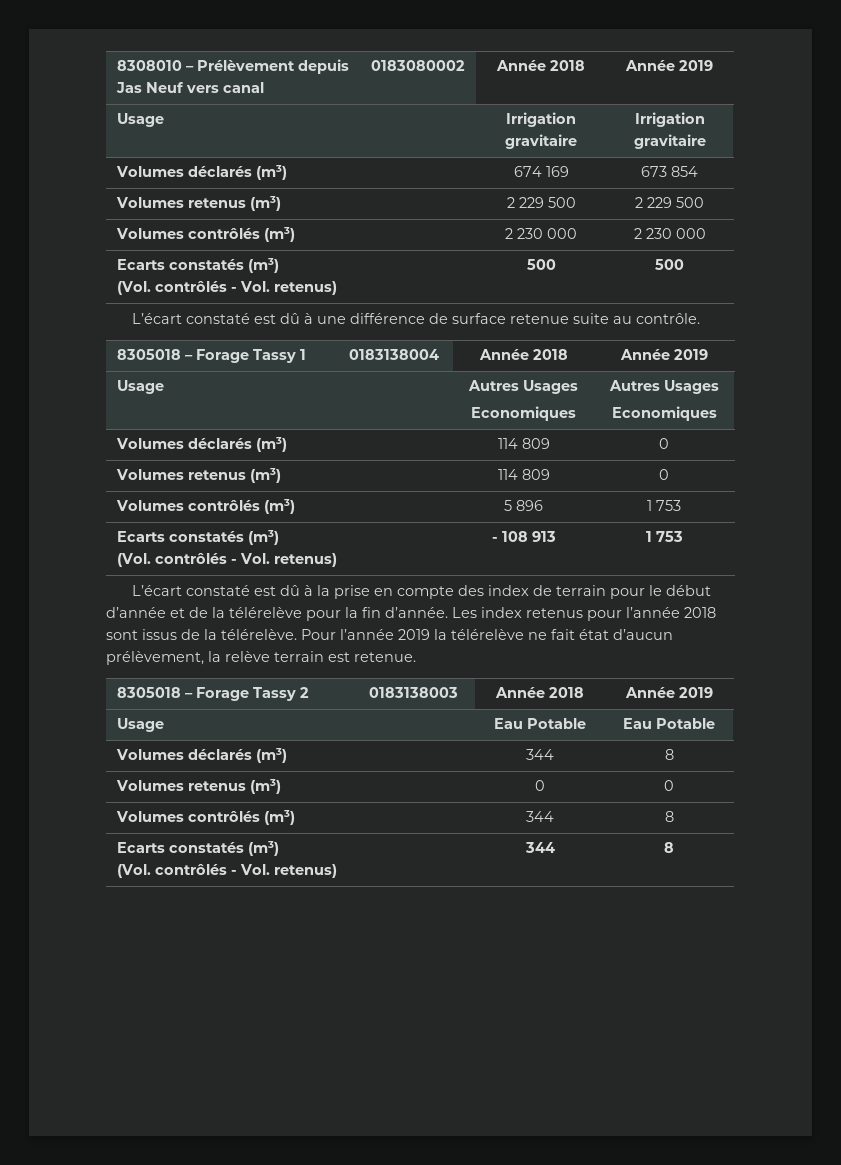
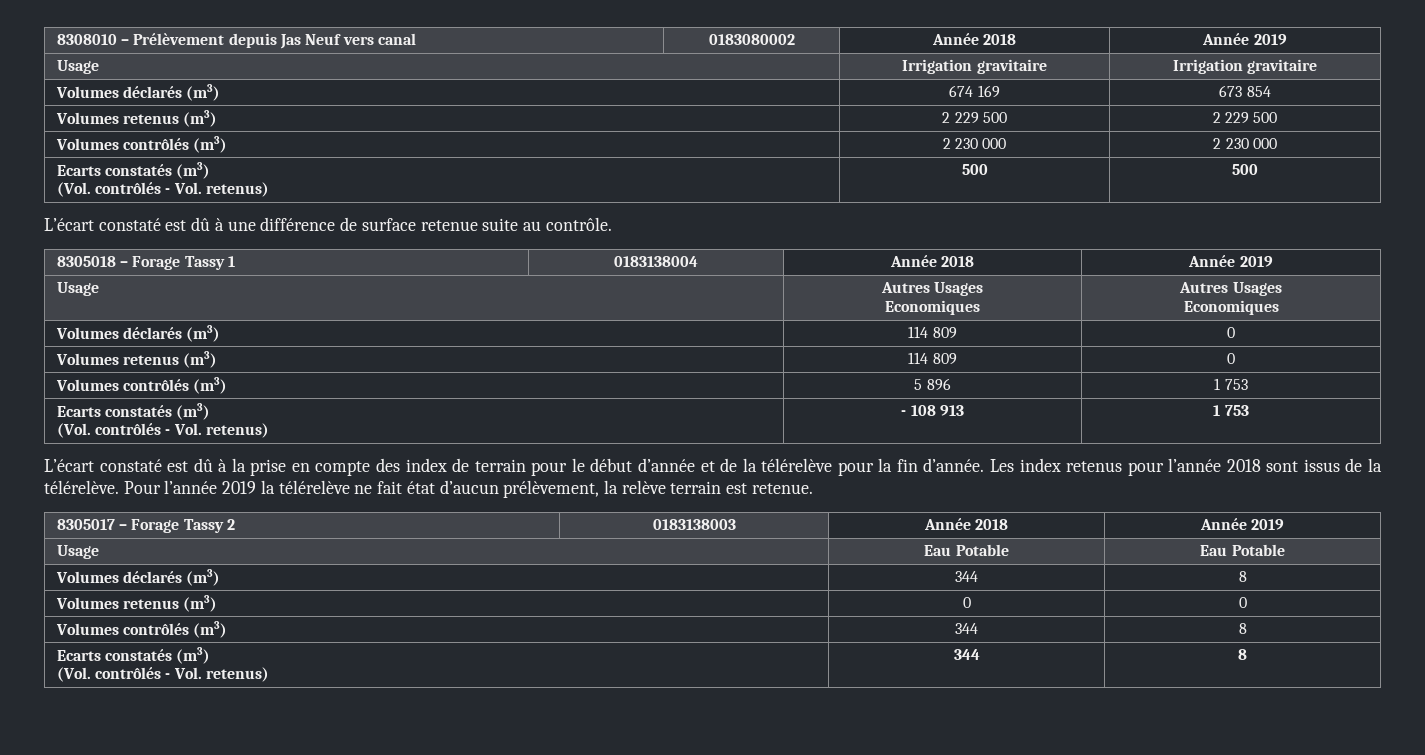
[116,687,181,698] 8305018 -> [56,519,115,530] 8305017

